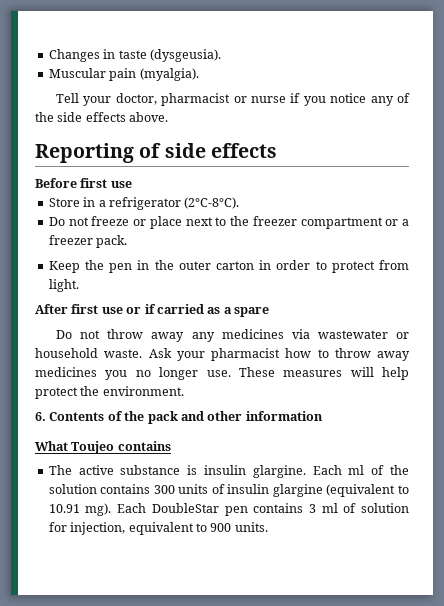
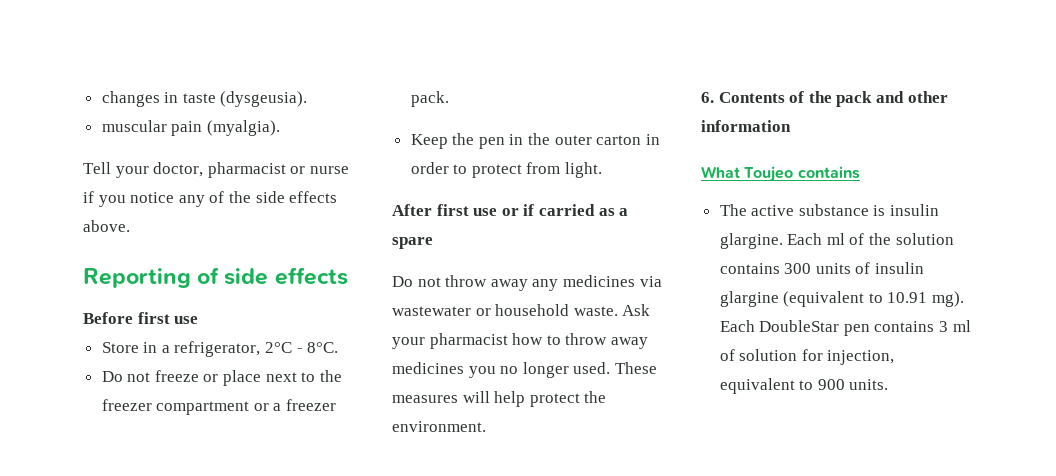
[48,49,100,62] Changes -> [101,91,160,107] changes
[48,68,106,78] Muscular -> [101,120,167,132] muscular
[108,197,240,210] refrigerator (2°C-8°C). -> [174,341,339,357] refrigerator, 2°C - 8°C.
[206,370,231,377] use. -> [573,362,611,374] used.

